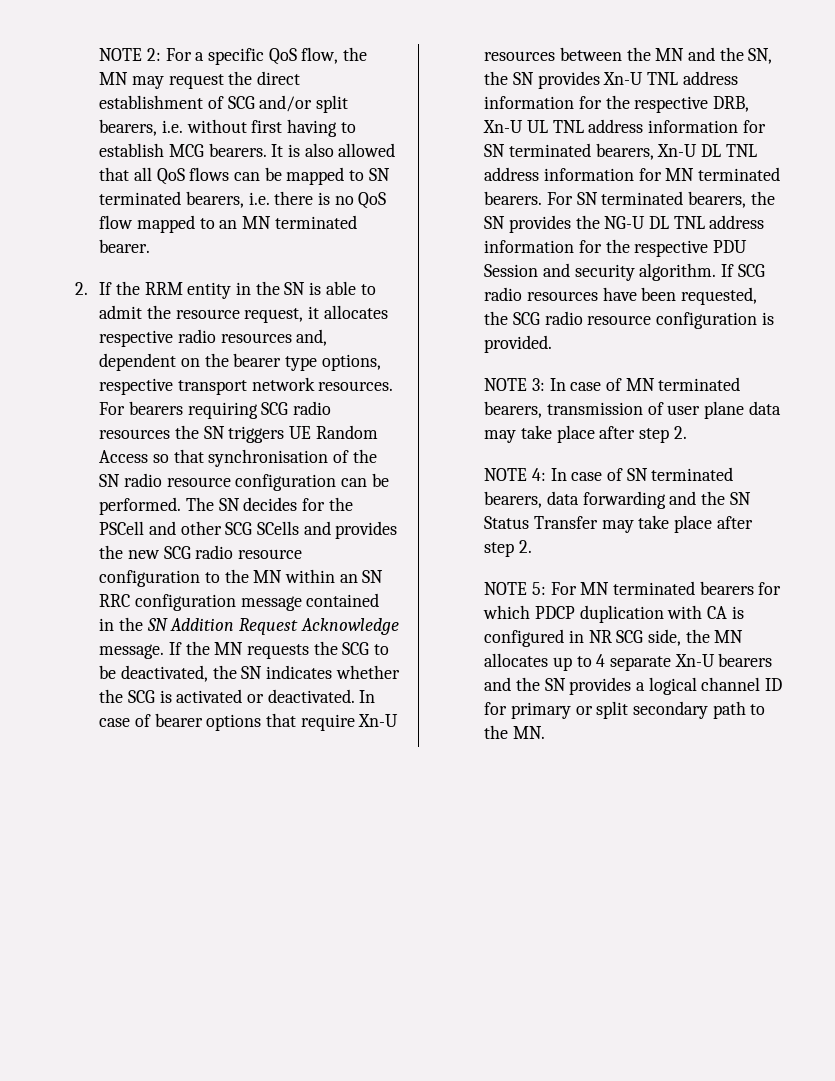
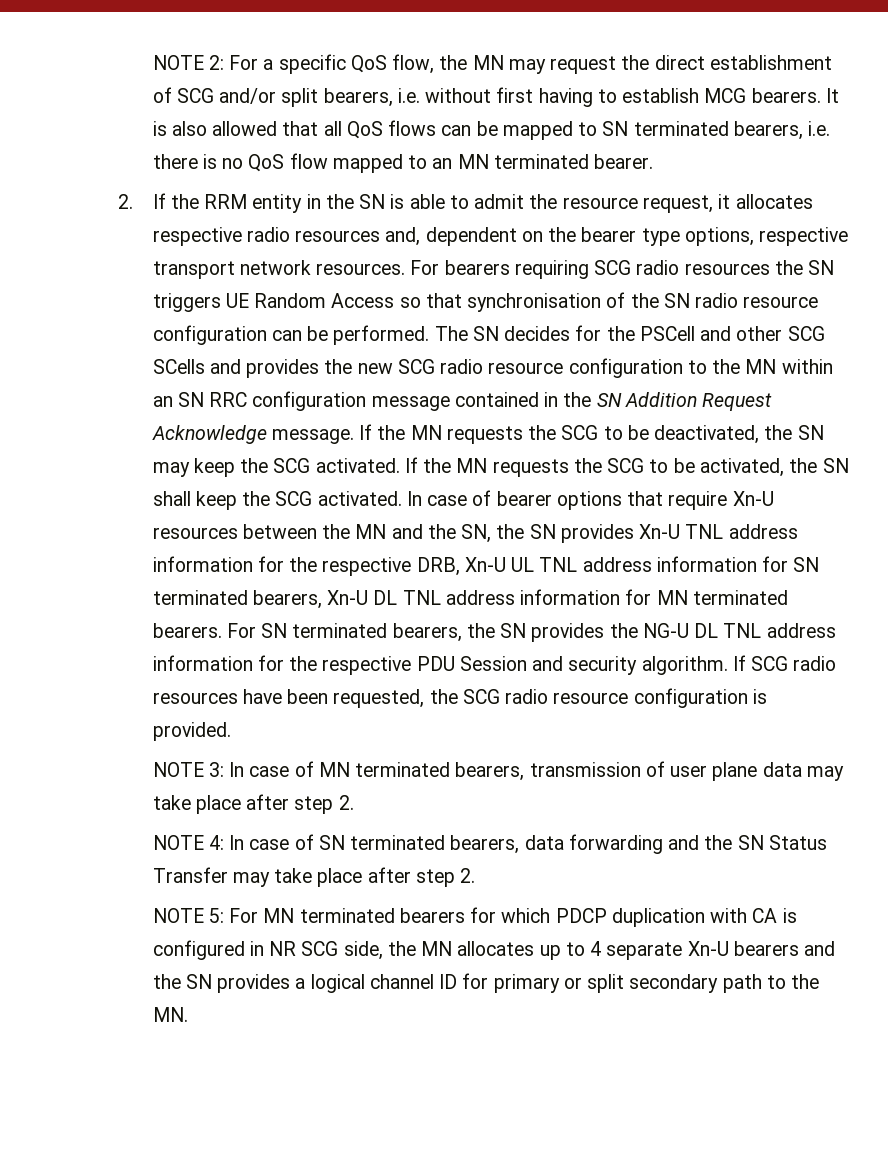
[266,665,400,679] [99,689,355,703] indicates whether the SCG is activated or deactivated. -> [152,457,849,477] [152,491,402,510] may keep the SCG activated. If the MN requests the SCG to be activated, the SN shall keep the SCG activated.

